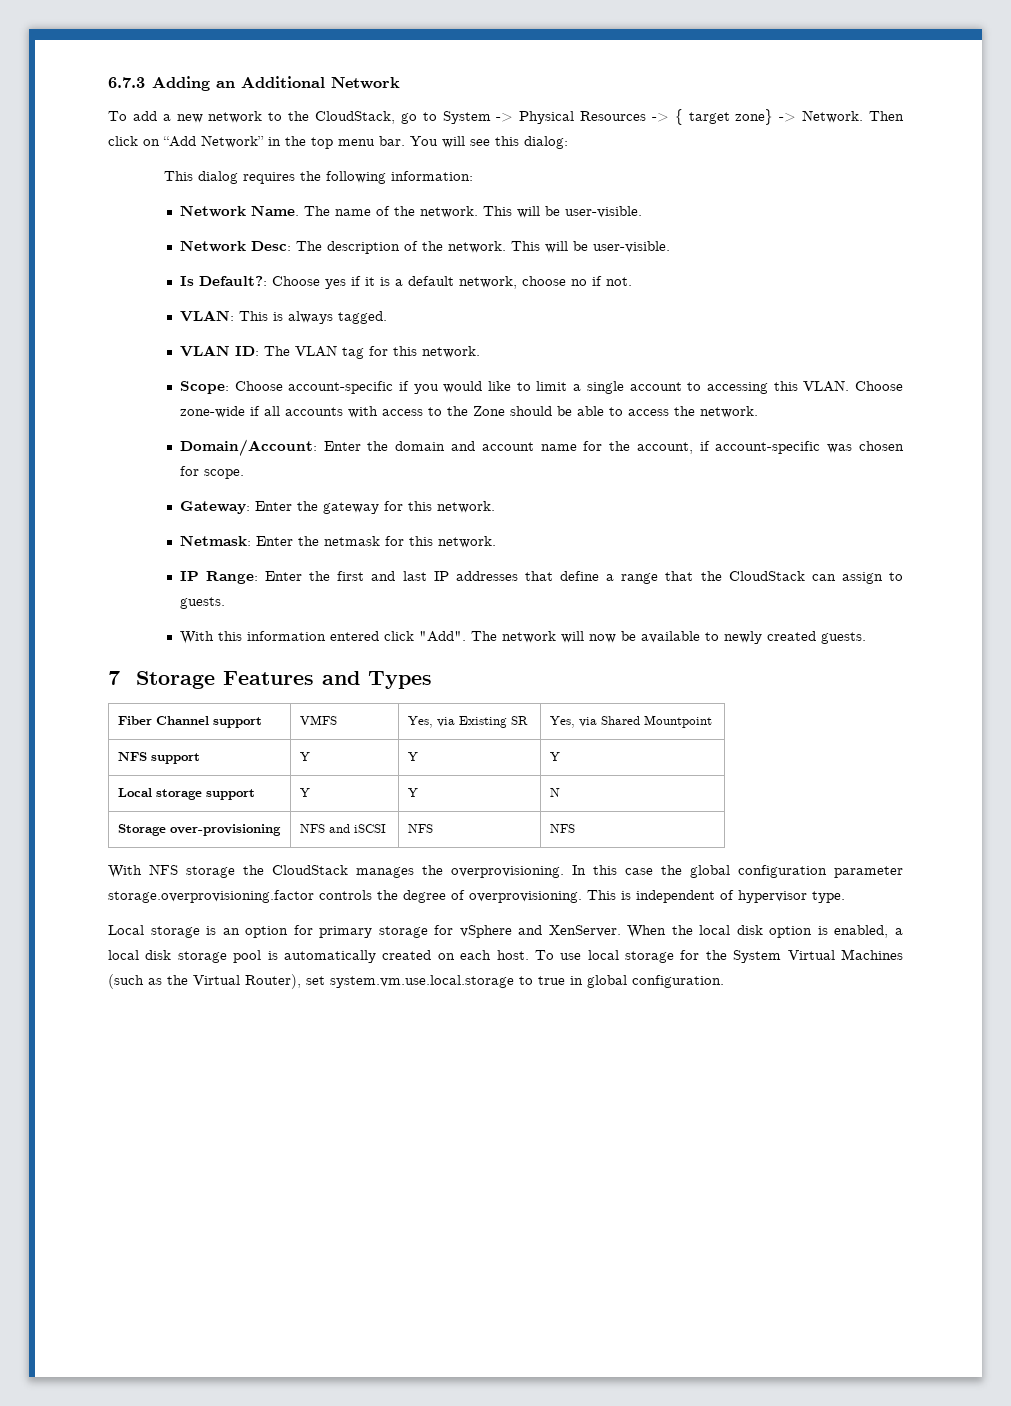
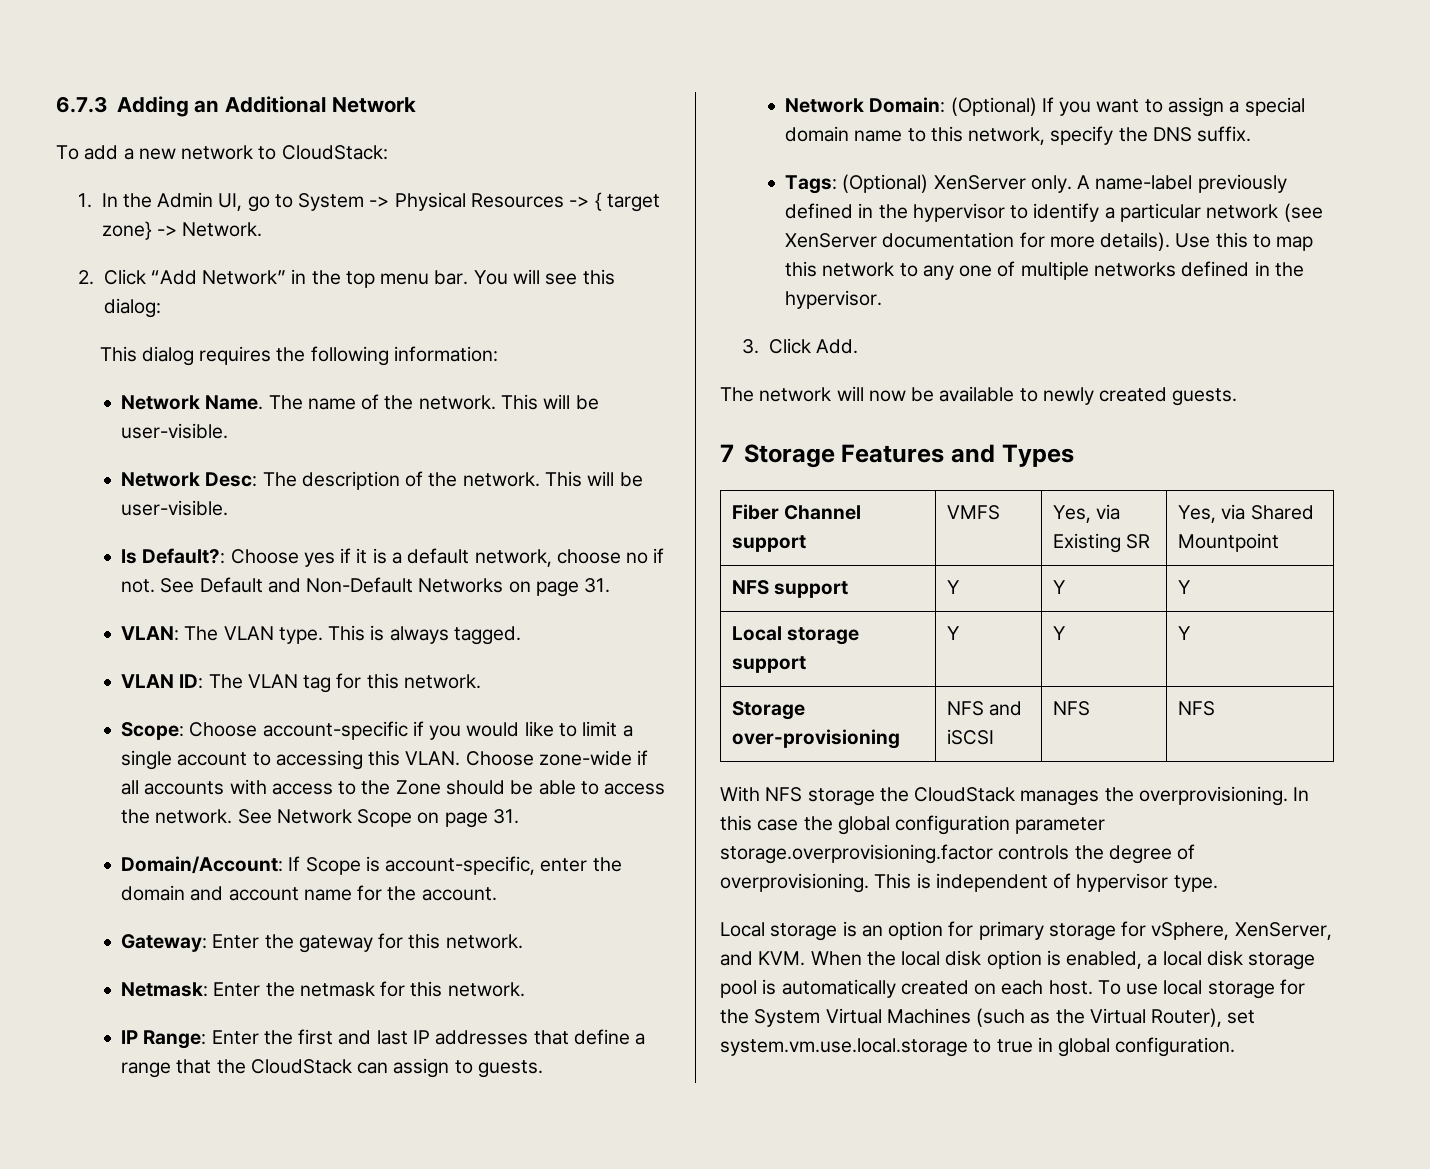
[288,111,395,124] the CloudStack, -> [281,145,388,160] [77,192,243,211] CloudStack: // 1. In the Admin UI,
[869,111,905,121] [108,136,160,146] Then click on -> [77,269,146,285] // 2. Click
[179,310,234,322] // VLAN: -> [160,577,611,597] [121,626,323,644] See Default and Non-Default Networks on page 31. // VLAN: The VLAN type.
[179,439,361,456] // Domain/Account: Enter -> [237,809,519,828] [121,856,588,875] See Network Scope on page 31. // Domain/Account: If Scope is account-specific, enter
[636,441,904,454] [179,466,244,479] account, if account-specific was chosen for scope. -> [421,887,497,901] account.
[179,631,466,644] With this information entered click "Add". -> [785,97,1305,117] [785,126,1252,145] [785,174,1287,194] [785,203,1323,222] [785,232,1314,251] [785,261,1304,280] [785,290,883,309] [741,338,858,354] Network Domain: (Optional) If you want to assign a special domain name to this network, specify the DNS suffix. // Tags: (Optional) XenServer only. A name-label previously defined in the hypervisor to identify a particular network (see XenServer documentation for more details). Use this to map this network to any one of multiple networks defined in the hypervisor. // 3. Click Add. //
[549,788,560,797] N -> [1178,626,1192,640] Y
[459,925,621,938] vSphere and XenServer. -> [1151,922,1332,940] [720,951,806,966] vSphere, XenServer, and KVM.

